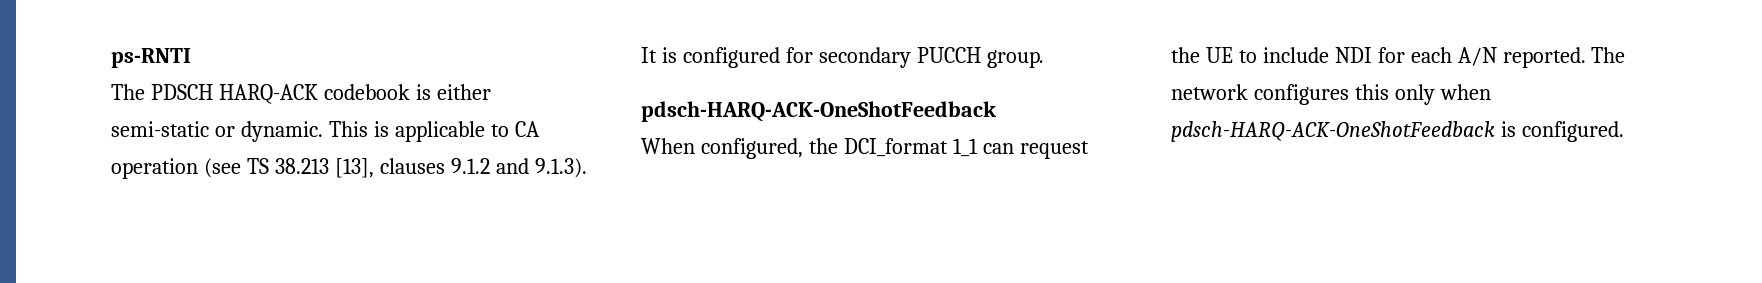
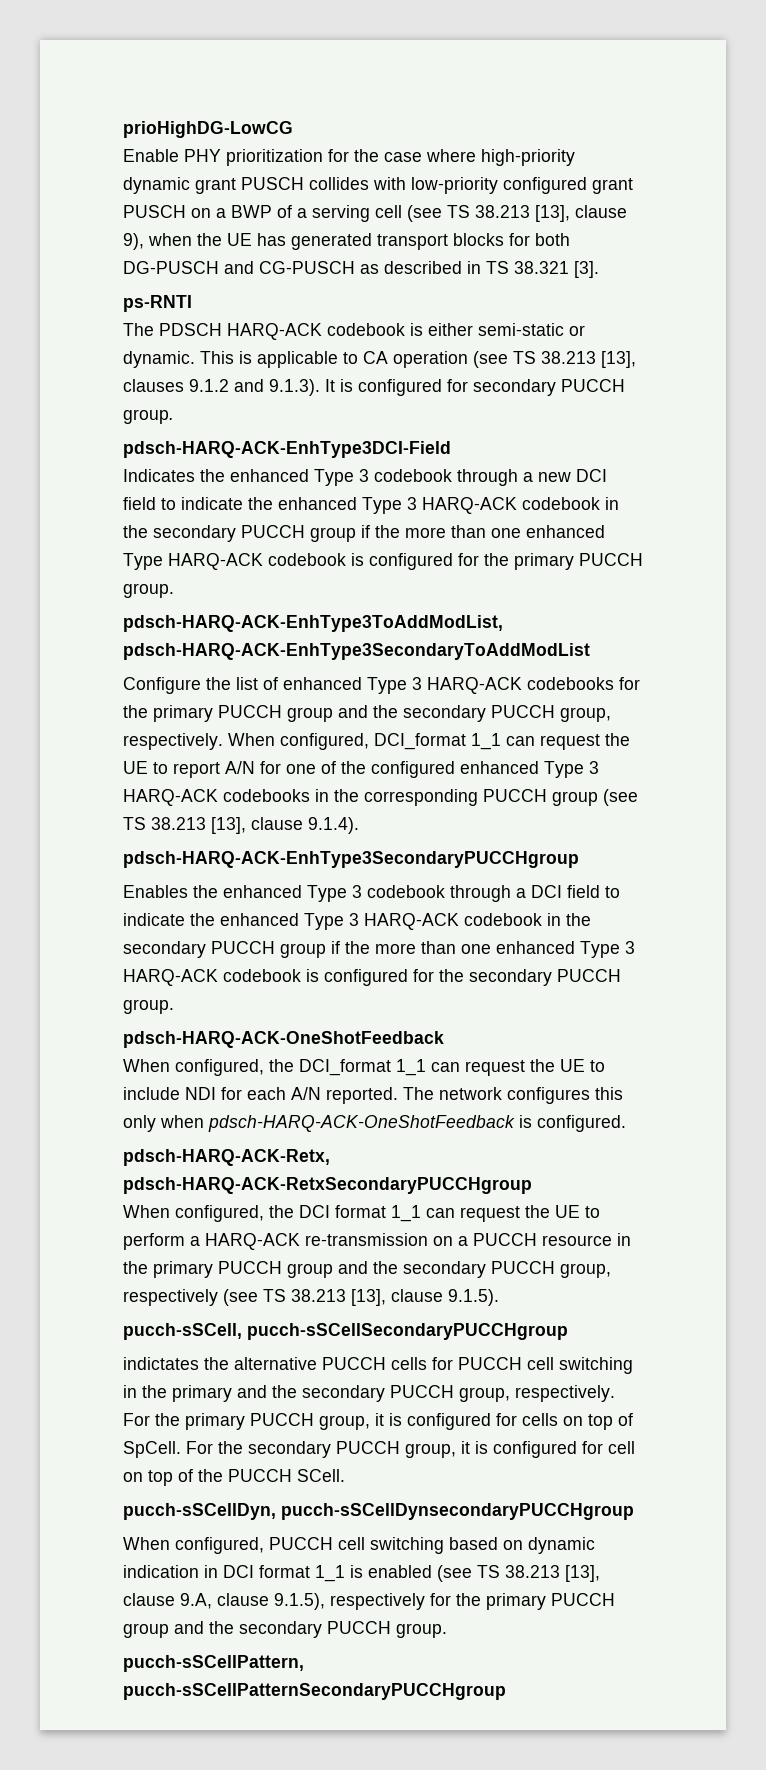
(111, 58) none -> [123,121,293,138] [123,149,575,166] [123,177,633,194] [123,205,627,222] [123,233,570,250] [123,261,599,278] prioHighDG-LowCG // Enable PHY prioritization for the case where high-priority dynamic grant PUSCH collides with low-priority configured grant PUSCH on a BWP of a serving cell (see TS 38.213 [13], clause 9), when the UE has generated transport blocks for both DG-PUSCH and CG-PUSCH as described in TS 38.321 [3]. //
(1044, 59) none -> [123,441,451,458] [123,469,607,486] [123,497,619,514] [123,525,605,542] [123,553,643,570] [123,583,174,598] [123,615,503,632] [123,643,590,660] [123,677,640,694] [123,705,611,722] [123,733,630,750] [123,761,599,778] [123,789,638,806] [123,817,359,834] [123,851,579,868] [123,885,620,902] [123,913,591,930] [123,941,635,958] [123,969,621,986] [123,999,174,1014] // pdsch-HARQ-ACK-EnhType3DCI-Field // Indicates the enhanced Type 3 codebook through a new DCI field to indicate the enhanced Type 3 HARQ-ACK codebook in the secondary PUCCH group if the more than one enhanced Type HARQ-ACK codebook is configured for the primary PUCCH group. // pdsch-HARQ-ACK-EnhType3ToAddModList, pdsch-HARQ-ACK-EnhType3SecondaryToAddModList // Configure the list of enhanced Type 3 HARQ-ACK codebooks for the primary PUCCH group and the secondary PUCCH group, respectively. When configured, DCI_format 1_1 can request the UE to report A/N for one of the configured enhanced Type 3 HARQ-ACK codebooks in the corresponding PUCCH group (see TS 38.213 [13], clause 9.1.4). // pdsch-HARQ-ACK-EnhType3SecondaryPUCCHgroup // Enables the enhanced Type 3 codebook through a DCI field to indicate the enhanced Type 3 HARQ-ACK codebook in the secondary PUCCH group if the more than one enhanced Type 3 HARQ-ACK codebook is configured for the secondary PUCCH group.
(1624, 131) none -> [123,1149,330,1166] [123,1177,532,1194] [123,1205,600,1222] [123,1233,631,1250] [123,1261,611,1278] [123,1289,499,1306] [123,1323,568,1340] [123,1357,633,1374] [123,1385,615,1402] [123,1413,633,1430] [123,1441,635,1458] [123,1469,345,1486] [123,1503,634,1520] [123,1537,595,1554] [123,1565,600,1582] [123,1593,615,1610] [123,1621,447,1638] [123,1655,304,1672] [123,1683,506,1700] // pdsch-HARQ-ACK-Retx, pdsch-HARQ-ACK-RetxSecondaryPUCCHgroup // When configured, the DCI format 1_1 can request the UE to perform a HARQ-ACK re-transmission on a PUCCH resource in the primary PUCCH group and the secondary PUCCH group, respectively (see TS 38.213 [13], clause 9.1.5). // pucch-sSCell, pucch-sSCellSecondaryPUCCHgroup // indictates the alternative PUCCH cells for PUCCH cell switching in the primary and the secondary PUCCH group, respectively. For the primary PUCCH group, it is configured for cells on top of SpCell. For the secondary PUCCH group, it is configured for cell on top of the PUCCH SCell. // pucch-sSCellDyn, pucch-sSCellDynsecondaryPUCCHgroup // When configured, PUCCH cell switching based on dynamic indication in DCI format 1_1 is enabled (see TS 38.213 [13], clause 9.A, clause 9.1.5), respectively for the primary PUCCH group and the secondary PUCCH group. // pucch-sSCellPattern, pucch-sSCellPatternSecondaryPUCCHgroup

